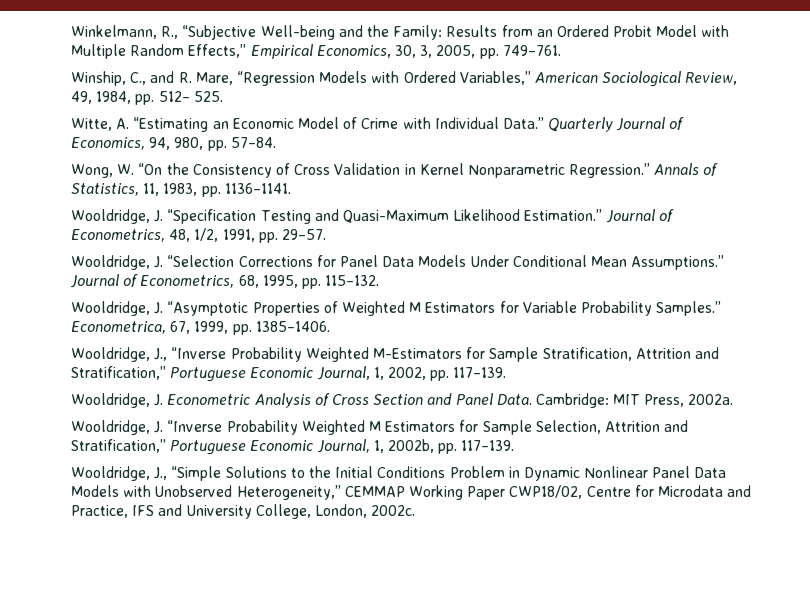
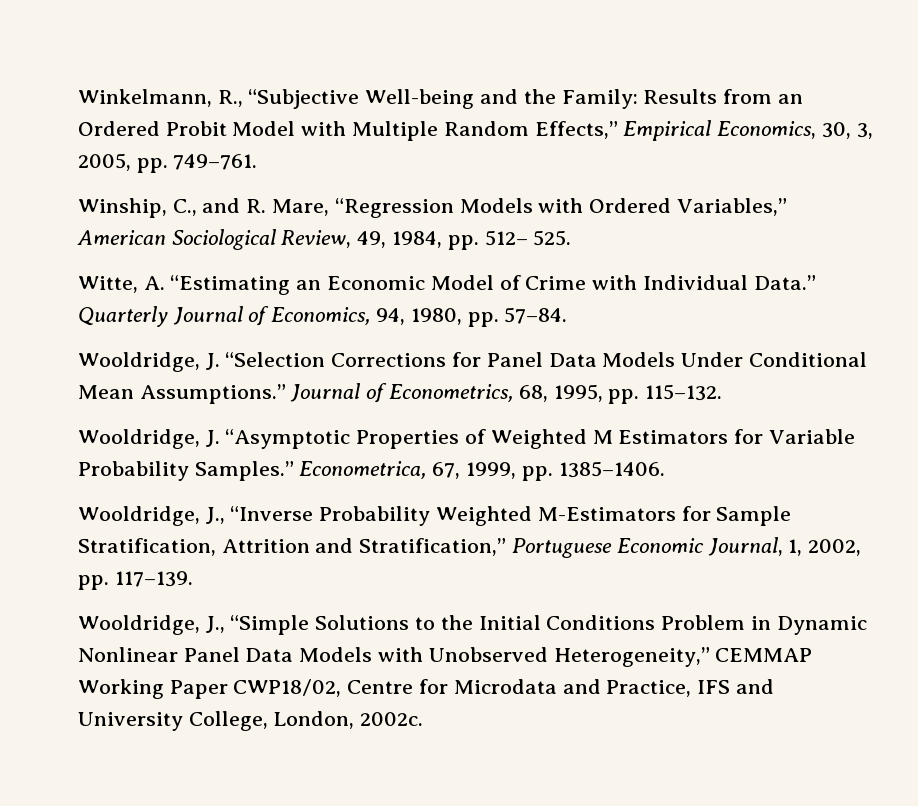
[174,137,204,150] 980, -> [410,308,462,325] 1980,
[71,163,719,178] [71,183,291,197] [71,209,674,224] [71,228,326,243] // Wong, W. “On the Consistency of Cross Validation in Kernel Nonparametric Regression.” Annals of Statistics, 11, 1983, pp. 1136–1141. // Wooldridge, J. “Specification Testing and Quasi-Maximum Likelihood Estimation.” Journal of Econometrics, 48, 1/2, 1991, pp. 29–57. -> (568, 315) none
[71,393,734,408] [71,420,689,435] [71,439,515,455] // Wooldridge, J. Econometric Analysis of Cross Section and Panel Data. Cambridge: MIT Press, 2002a. // Wooldridge, J. “Inverse Probability Weighted M Estimators for Sample Selection, Attrition and Stratification,” Portuguese Economic Journal, 1, 2002b, pp. 117–139. -> (193, 579) none

